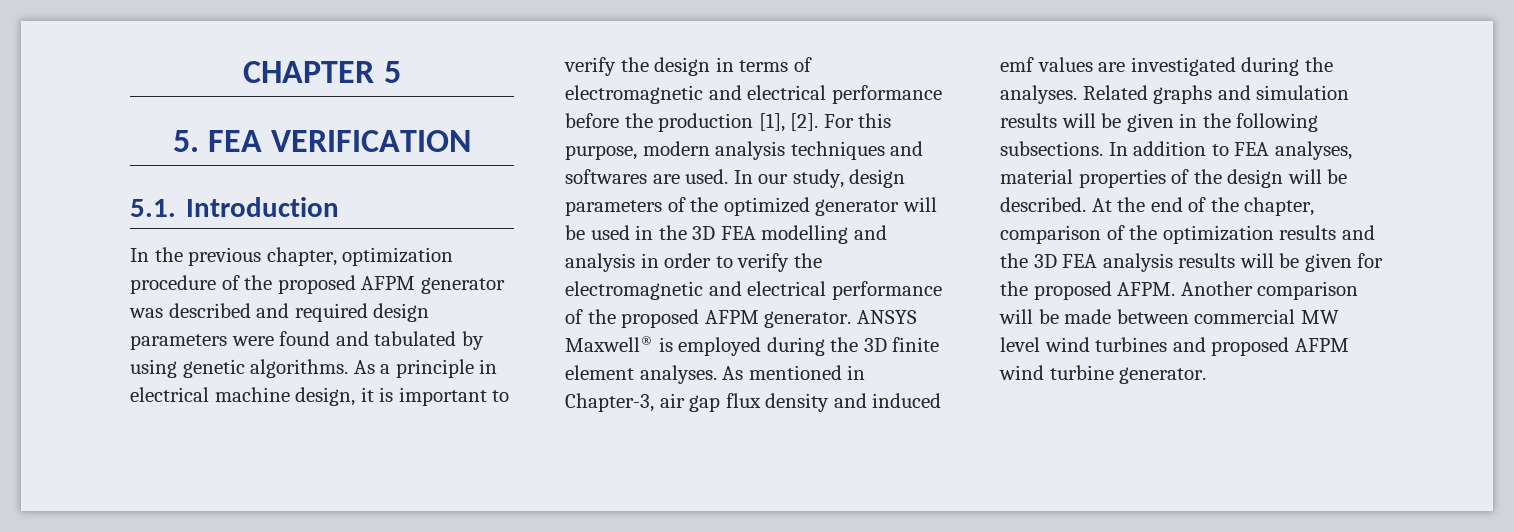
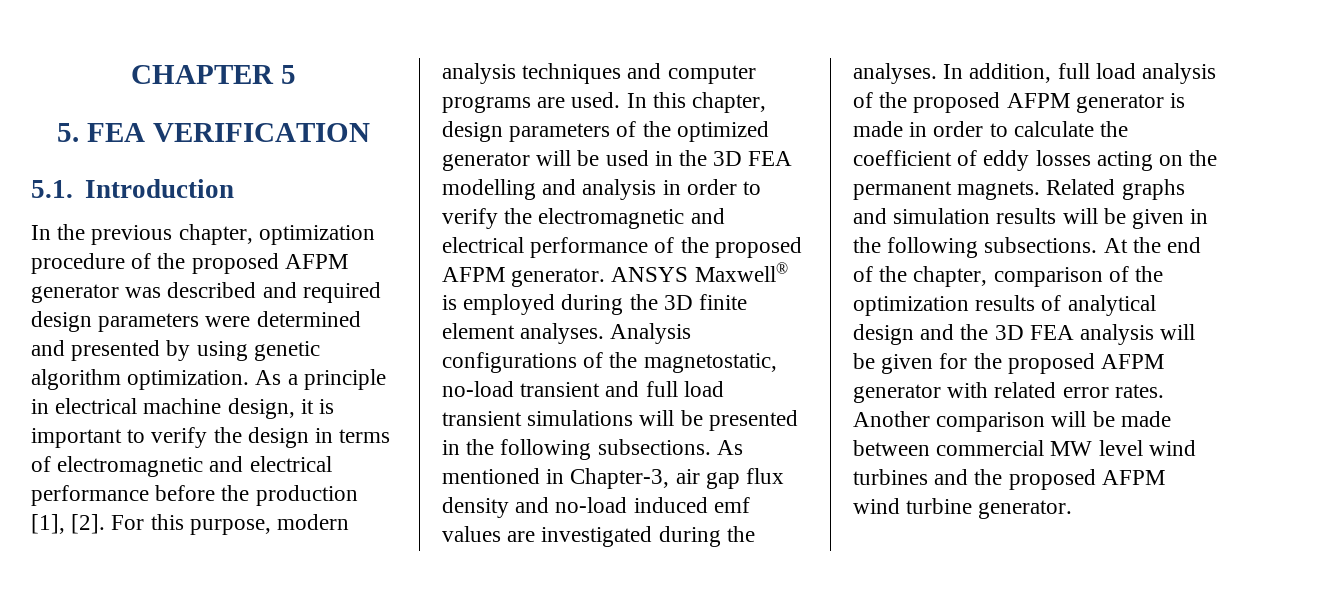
[279,331,457,346] found and tabulated -> [256,311,361,327] [31,340,161,361] determined and presented
[250,359,349,378] algorithms. -> [31,369,250,390] algorithm optimization.
[565,169,647,184] softwares -> [667,65,756,84] [442,96,531,113] computer programs
[758,169,844,188] our study, -> [652,92,767,113] this chapter,
(717, 374) none -> [610,323,692,344] [442,352,777,373] [442,381,724,397] [442,410,798,431] [442,439,711,460] Analysis configurations of the magnetostatic, no-load transient and full load transient simulations will be presented in the following subsections.
(867, 400) none -> [555,497,628,513] no-load
(1077, 94) none -> [943,63,1217,84] [853,92,1186,113] [853,121,1129,137] [853,150,1218,171] [853,181,1041,200] In addition, full load analysis of the proposed AFPM generator is made in order to calculate the coefficient of eddy losses acting on the permanent magnets.
[1108,141,1352,160] [1000,169,1348,188] [1000,197,1086,212] In addition to FEA analyses, material properties of the design will be described. -> (1098, 245) none
(1337, 232) none -> [1041,295,1156,316] [853,324,914,345] of analytical design
[1178,253,1236,268] results -> (1155, 334) none
[1117,282,1176,296] AFPM. -> [1101,354,1165,369] [853,382,1164,403] AFPM generator with related error rates.
(1206, 344) none -> [974,469,1003,485] the

